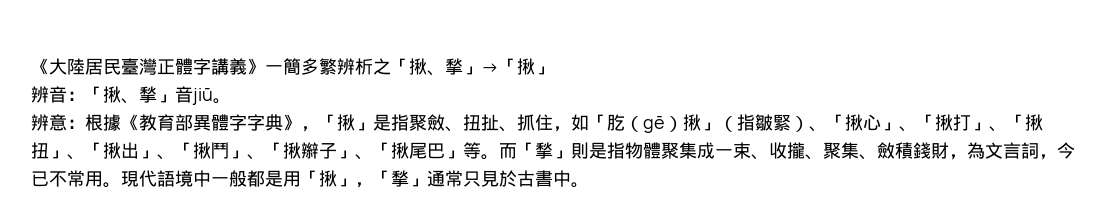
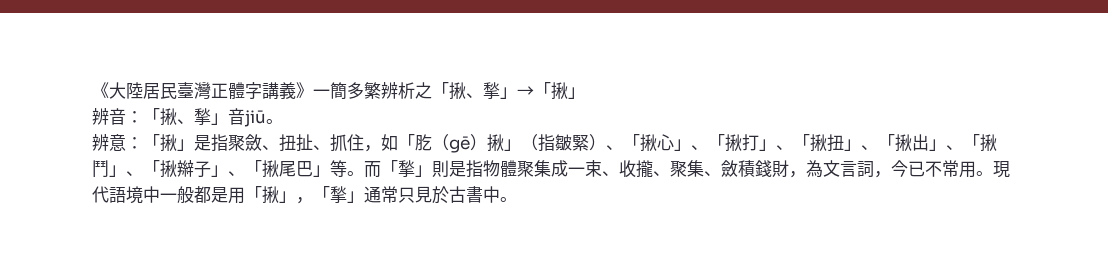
[85,114,319,132] 根據《教育部異體字字典》， -> (143, 143) none

